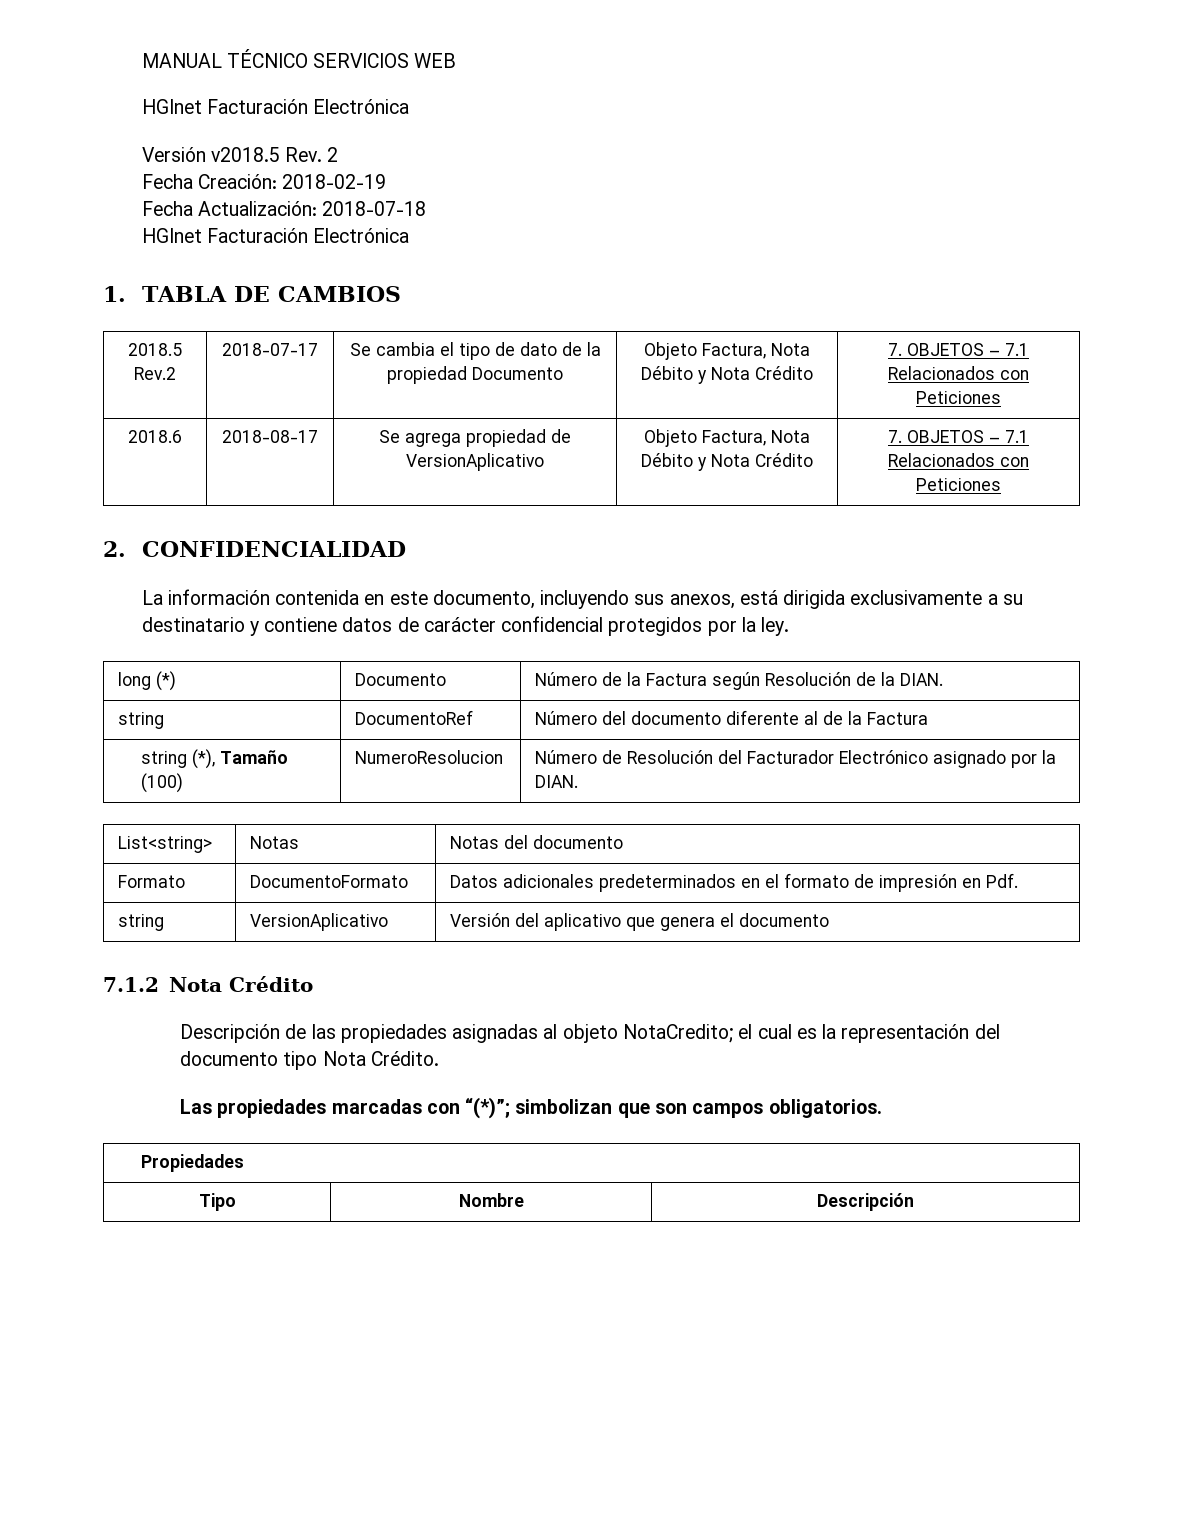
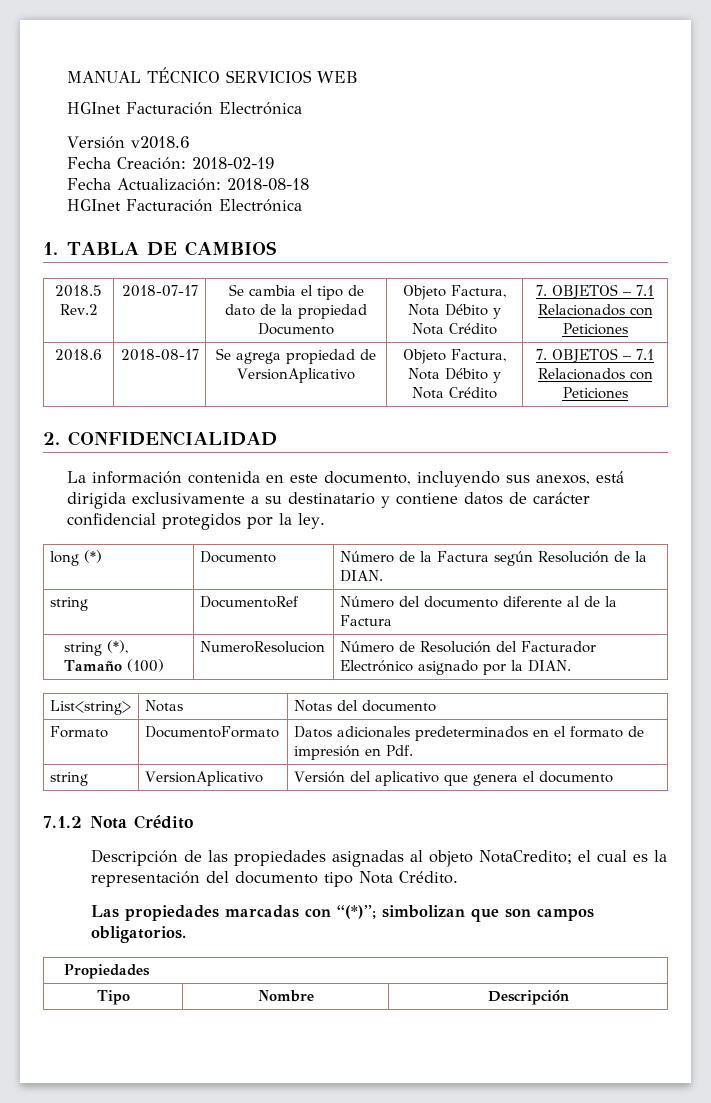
[210,147,339,162] v2018.5 Rev. 2 -> [130,136,190,149] v2018.6
[322,201,427,216] 2018-07-18 -> [226,178,309,191] 2018-08-18

